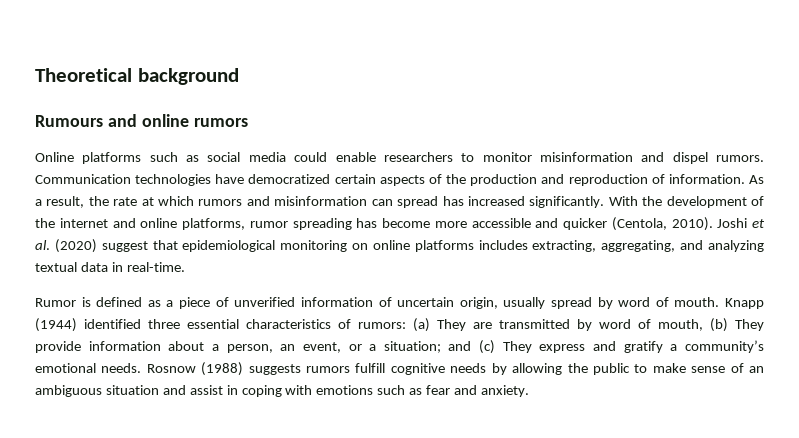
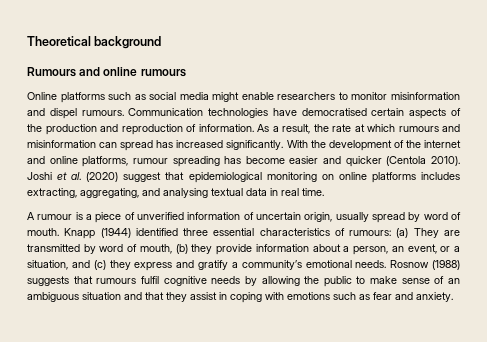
[193,118,248,127] rumors -> [140,69,186,77] rumours
[294,152,328,162] could -> [212,92,240,102] might
[716,155,765,162] rumors. -> [81,110,124,116] rumours.
[248,174,331,184] democratized -> [301,108,367,116] democratised
[198,199,243,206] rumors -> [398,126,439,132] rumours
[249,221,288,228] rumor -> [132,158,168,164] rumour
[434,218,531,228] more accessible -> [289,156,319,164] easier
[611,217,667,231] (Centola, -> [386,156,427,166] (Centola
[708,240,764,252] analyzing -> [163,188,208,198] analysing
[126,262,185,272] [35,297,161,307] real-time. // Rumor is defined as -> [281,188,324,196] [27,212,83,220] real time. // A rumour is
[358,322,406,329] rumors: -> [349,230,392,236] rumours:
[735,319,764,331] They -> [191,244,213,254] they
[383,341,441,353] situation; -> [27,260,68,270] situation,
[502,341,532,353] They -> [109,260,131,270] they
[306,363,386,373] rumors fulfill -> [73,276,159,284] that rumours fulfil
(186, 390) none -> [145,292,187,302] that they

